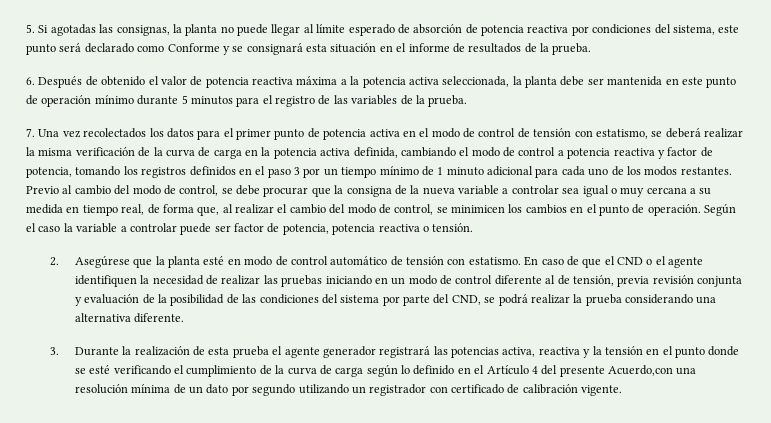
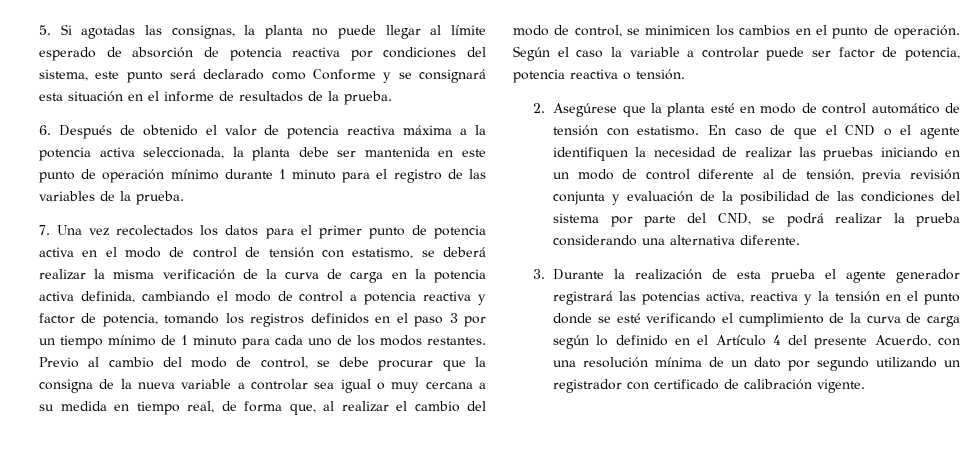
[181,95,233,105] 5 minutos -> [278,169,337,180] 1 minuto
[487,166,533,176] adicional -> (237, 340) none
[608,365,674,376] Acuerdo,con -> [874,335,960,347] Acuerdo, con

